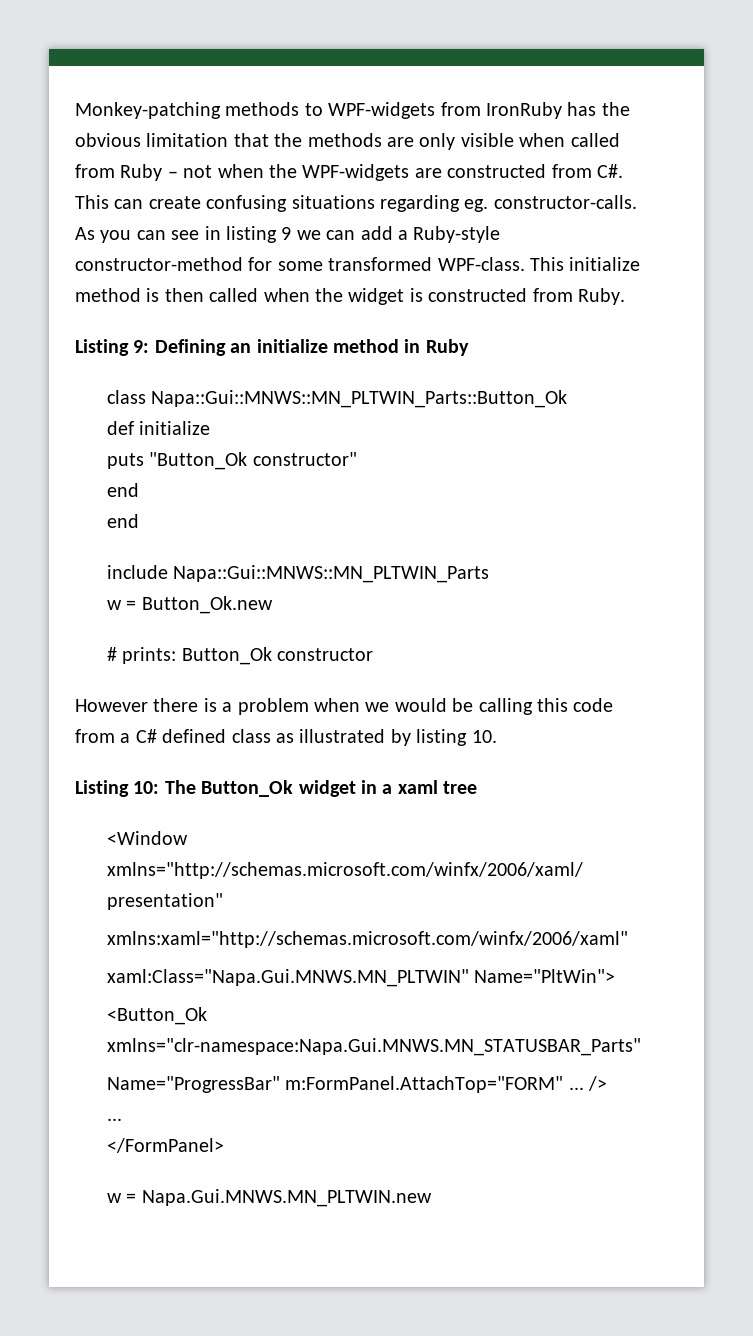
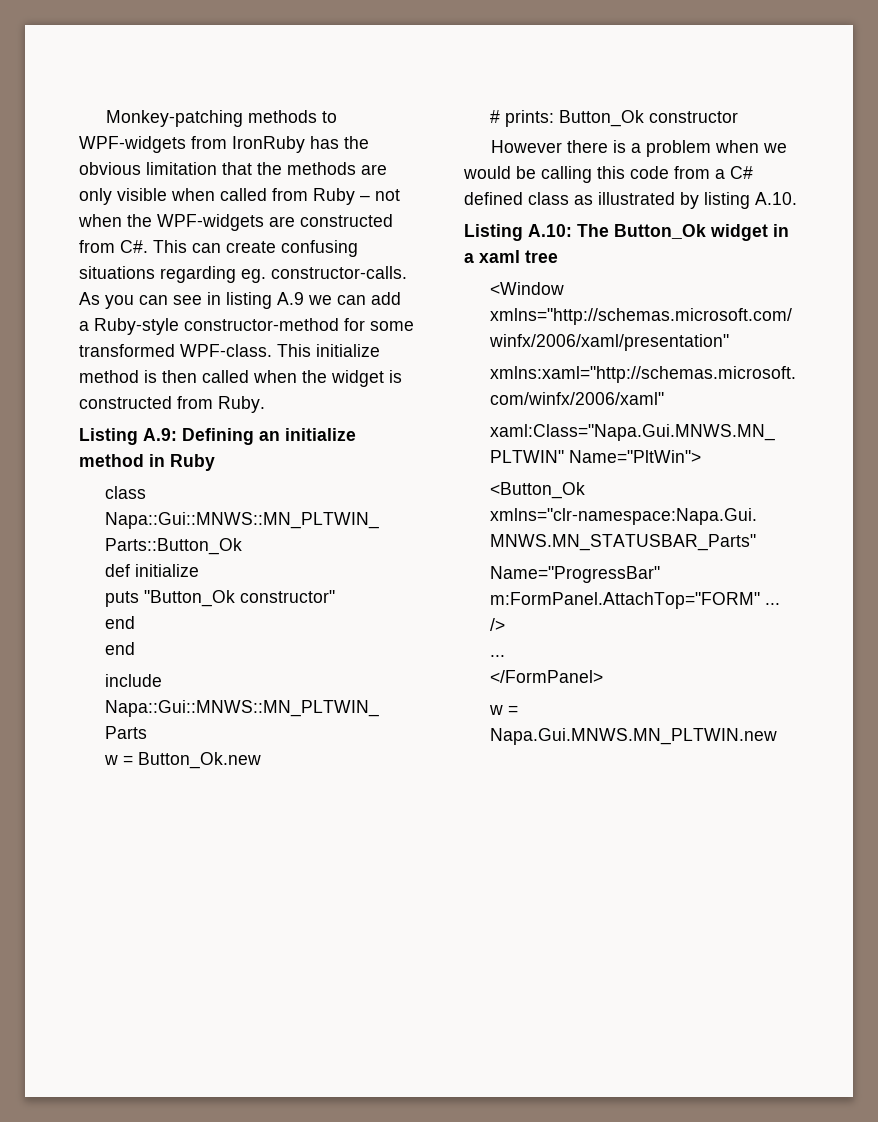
[281,227,292,240] 9 -> [277,292,304,305] A.9
[133,340,150,353] 9: -> [143,428,177,441] A.9:
[471,730,497,743] [75,780,160,797] 10. // Listing 10: -> [755,192,797,205] [464,224,572,241] A.10. // Listing A.10:

